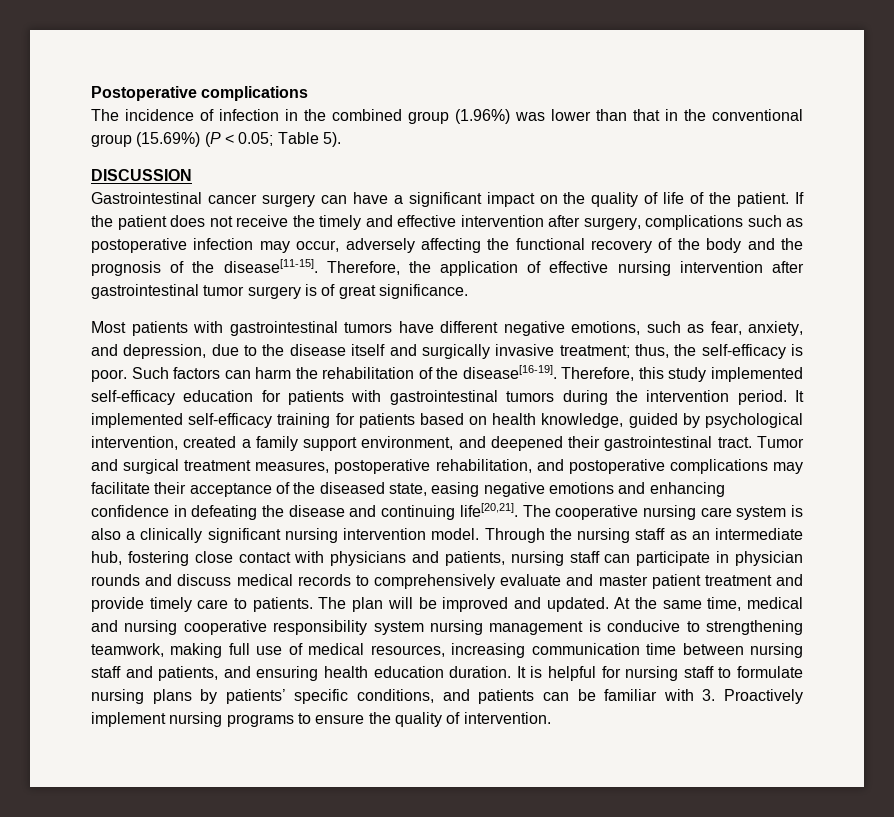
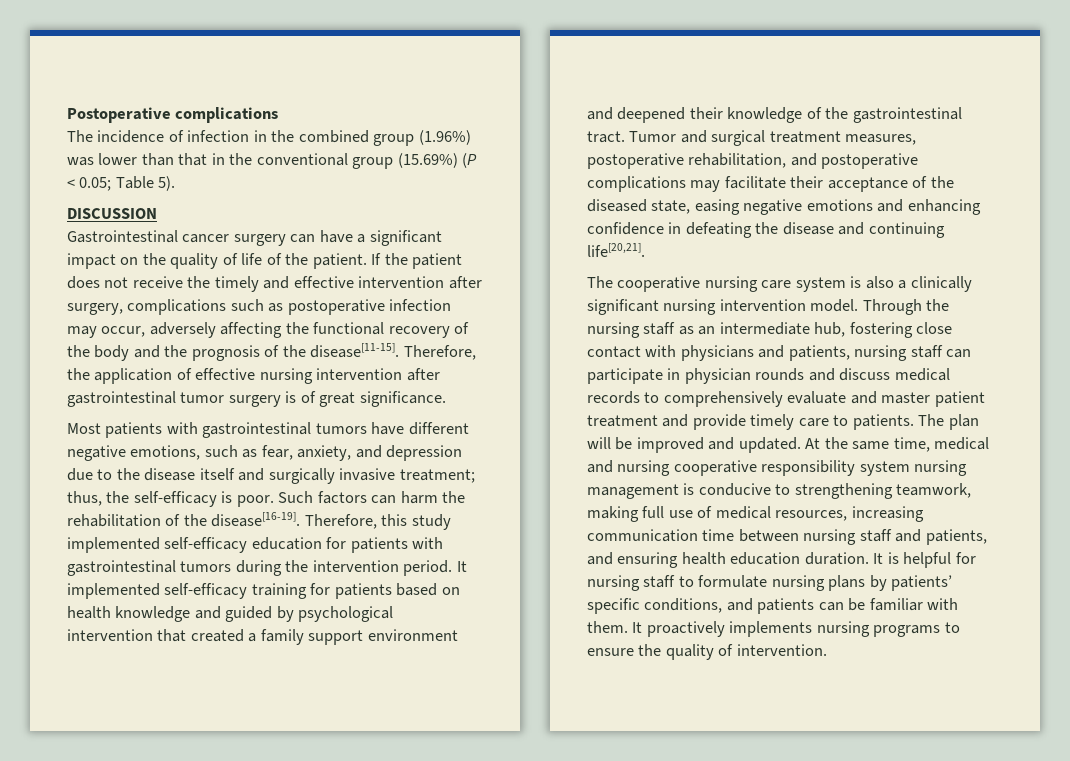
[123,344,207,359] depression, -> [386,445,463,461] depression
[541,413,624,428] knowledge, -> [115,606,221,622] knowledge and
[91,436,178,450] intervention, -> [67,629,187,642] intervention that
[361,436,454,450] environment, -> [367,629,458,641] environment
(601, 442) none -> [727,107,849,123] knowledge of the
(518, 510) none -> (645, 250) //
[702,689,804,704] [91,712,166,727] 3. Proactively implement -> [587,621,813,637] them. It proactively implements

